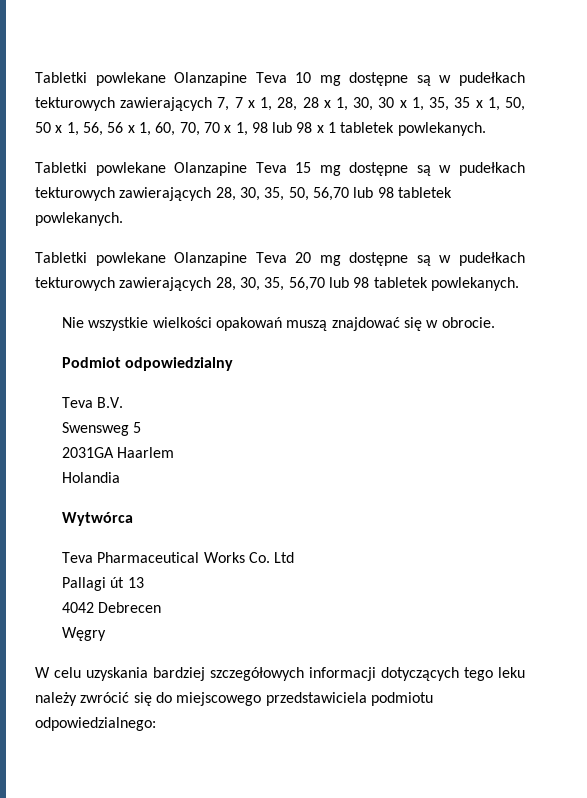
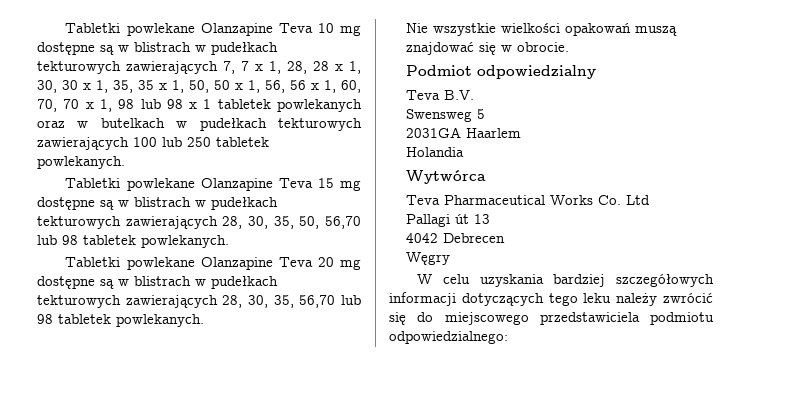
(452, 79) none -> [134,42,206,52] blistrach w
(395, 127) none -> [277,99,362,112] [37,118,362,131] [37,137,269,150] powlekanych oraz w butelkach w pudełkach tekturowych zawierających 100 lub 250 tabletek
(452, 169) none -> [134,197,206,207] blistrach w
(452, 259) none -> [134,276,206,286] blistrach w

